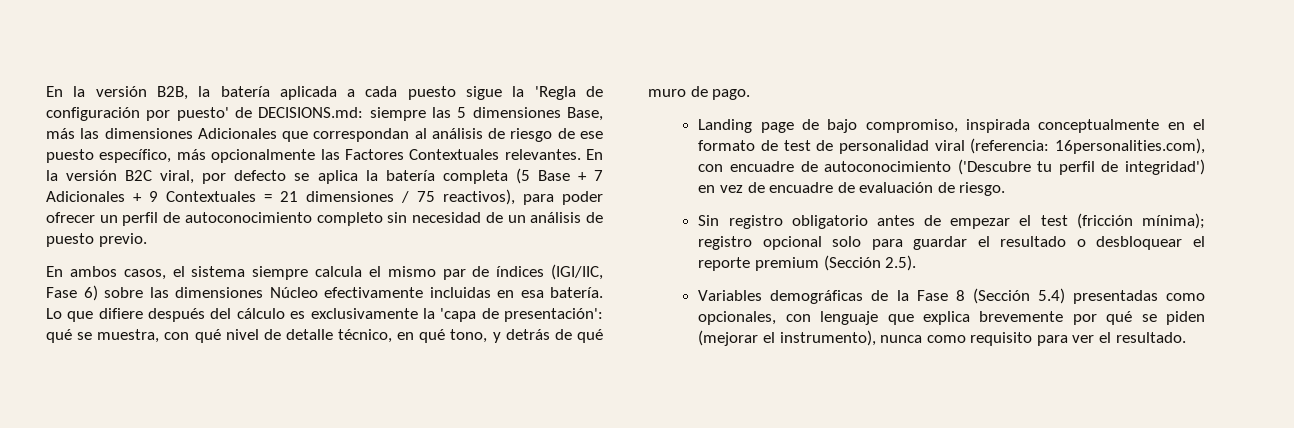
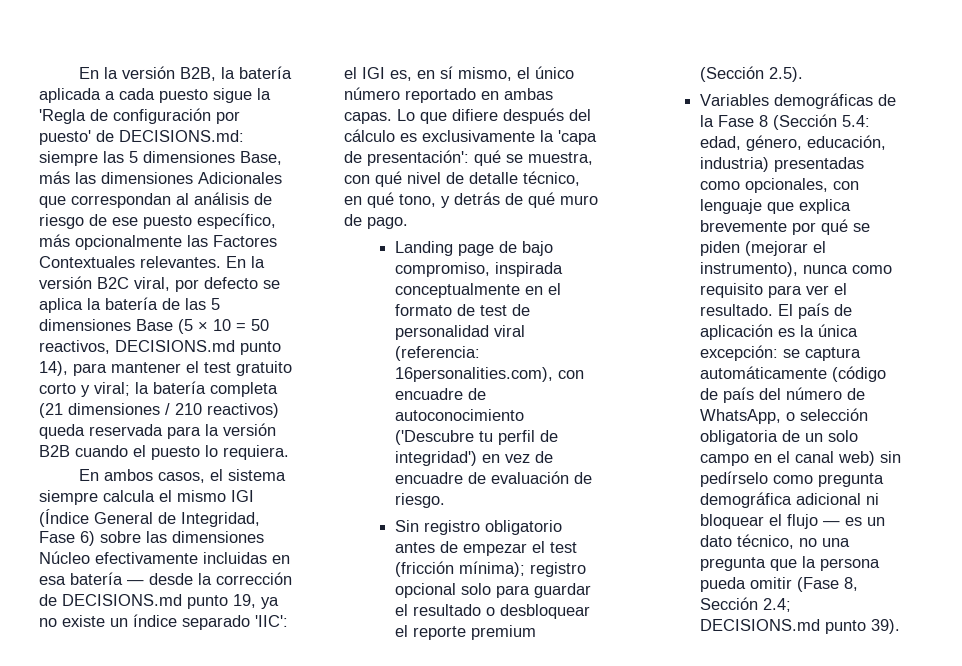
[442,168,603,184] [46,189,603,205] [46,212,604,226] [46,233,147,247] completa (5 Base + 7 Adicionales + 9 Contextuales = 21 dimensiones / 75 reactivos), para poder ofrecer un perfil de autoconocimiento completo sin necesidad de un análisis de puesto previo. -> [162,298,220,310] [39,319,269,334] [39,340,281,355] [39,361,292,376] [39,381,278,397] [39,403,279,418] [39,423,276,439] [39,445,289,460] de las 5 dimensiones Base (5 × 10 = 50 reactivos, DECISIONS.md punto 14), para mantener el test gratuito corto y viral; la batería completa (21 dimensiones / 210 reactivos) queda reservada para la versión B2B cuando el puesto lo requiera.
[442,264,603,280] par de índices (IGI/IIC, -> [231,490,254,502] [39,509,260,527] IGI (Índice General de Integridad,
[550,287,603,298] batería. -> [70,572,292,585] [39,594,279,609] [39,614,288,630] [344,66,574,81] [344,87,553,103] [344,112,392,124] batería — desde la corrección de DECISIONS.md punto 19, ya no existe un índice separado 'IIC': el IGI es, en sí mismo, el único número reportado en ambas capas.
[1037,288,1065,304] 5.4) -> [841,115,870,127] [699,135,886,151] [699,157,769,172] 5.4: edad, género, educación, industria)
(1186, 337) none -> [777,303,852,319] [699,324,858,340] [699,345,861,361] [699,366,886,382] [699,387,865,403] [699,408,868,424] [699,430,858,445] [699,451,901,466] [699,471,884,487] [699,492,879,508] [699,514,885,529] [699,534,850,549] [699,556,880,571] [699,577,858,592] [699,597,791,612] [699,619,900,634] El país de aplicación es la única excepción: se captura automáticamente (código de país del número de WhatsApp, o selección obligatoria de un solo campo en el canal web) sin pedírselo como pregunta demográfica adicional ni bloquear el flujo — es un dato técnico, no una pregunta que la persona pueda omitir (Fase 8, Sección 2.4; DECISIONS.md punto 39).

